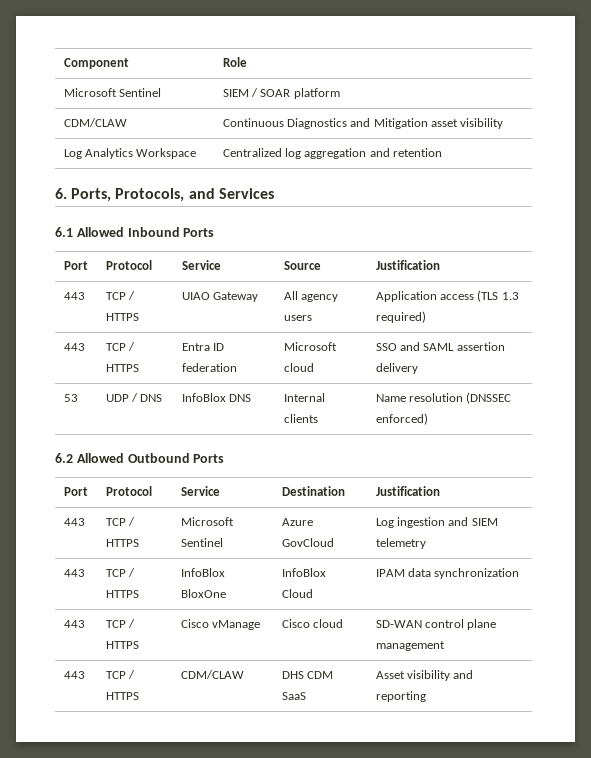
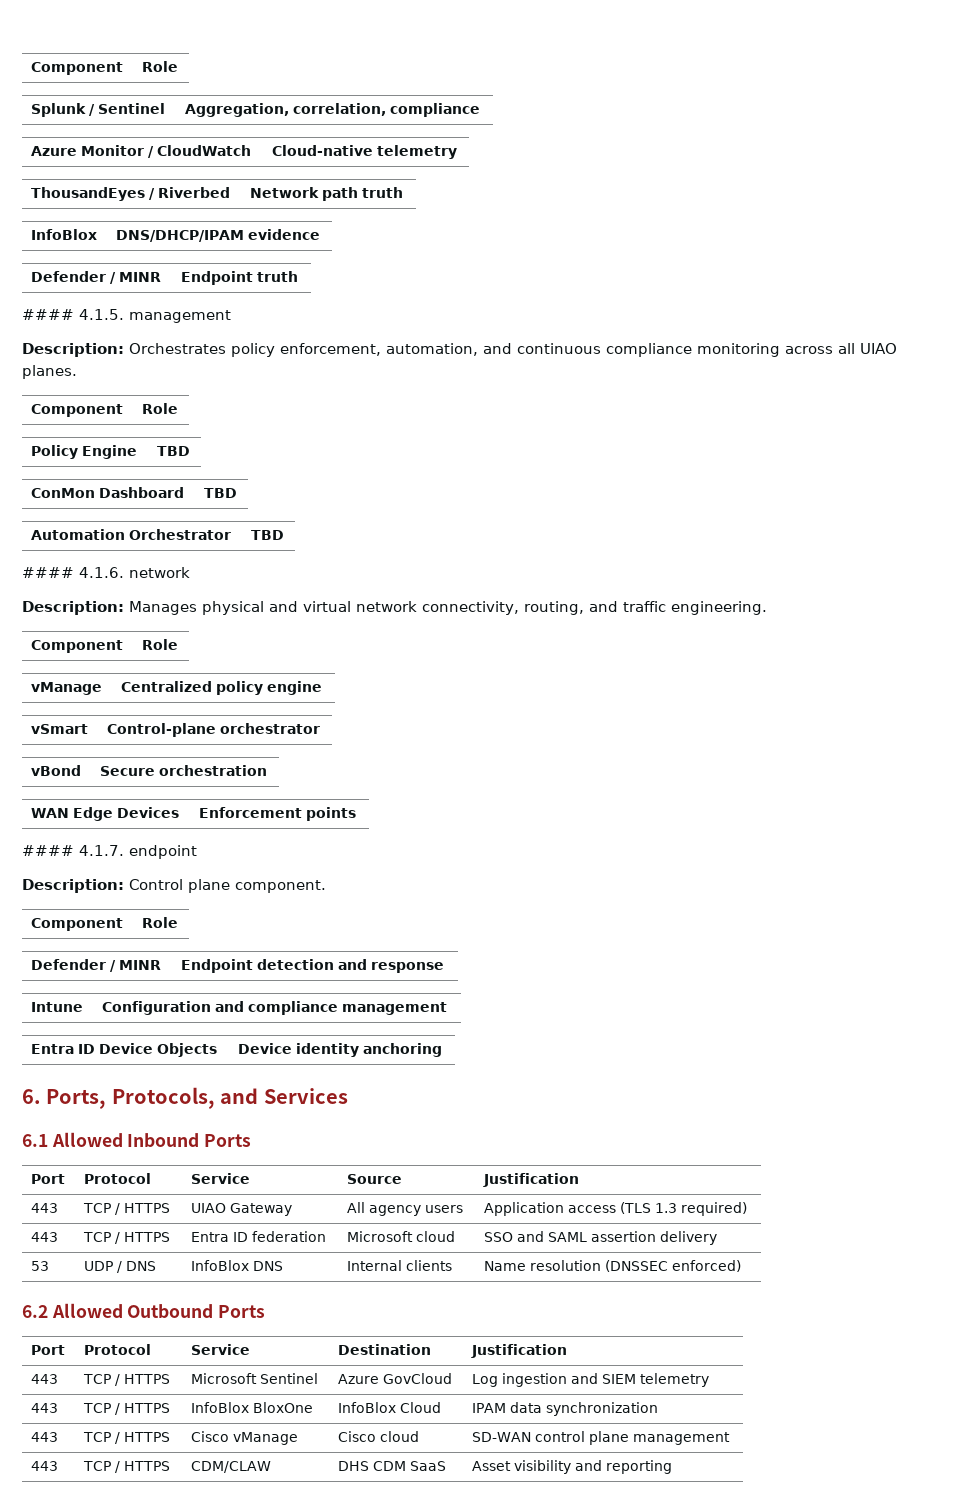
[63,58,129,69] [222,57,247,67] [63,88,161,97] [222,88,340,99] [63,118,127,127] [222,118,504,129] [63,148,197,159] [222,148,443,159] Component | Role // Microsoft Sentinel | SIEM / SOAR platform // CDM/CLAW | Continuous Diagnostics and Mitigation asset visibility // Log Analytics Workspace | Centralized log aggregation and retention -> [31,62,124,75] [142,61,179,72] [31,103,166,117] [185,103,481,117] [31,145,252,158] [272,145,458,159] [31,187,231,201] [250,187,404,201] [31,229,98,240] [116,229,321,242] [31,271,162,284] [181,271,299,285] [22,309,231,323] [22,343,897,357] [22,365,77,379] [31,404,124,417] [142,403,179,414] [31,445,138,459] [157,446,191,456] [31,487,185,498] [204,488,238,498] [31,529,232,540] [251,530,285,540] [22,567,190,578] [22,601,767,615] [31,640,124,653] [142,639,179,650] [31,682,103,695] [121,681,323,695] [31,724,89,734] [107,723,321,737] [31,765,82,776] [100,765,268,776] [31,807,180,821] [199,807,357,821] [22,845,197,859] [22,879,326,893] [31,918,124,931] [142,917,179,928] [31,959,162,972] [181,959,445,973] [31,1002,84,1012] [102,1001,448,1015] [31,1043,218,1057] [238,1043,443,1057] Component | Role // Splunk / Sentinel | Aggregation, correlation, compliance // Azure Monitor / CloudWatch | Cloud-native telemetry // ThousandEyes / Riverbed | Network path truth // InfoBlox | DNS/DHCP/IPAM evidence // Defender / MINR | Endpoint truth // #### 4.1.5. management // Description: Orchestrates policy enforcement, automation, and continuous compliance monitoring across all UIAO planes. // Component | Role // Policy Engine | TBD // ConMon Dashboard | TBD // Automation Orchestrator | TBD // #### 4.1.6. network // Description: Manages physical and virtual network connectivity, routing, and traffic engineering. // Component | Role // vManage | Centralized policy engine // vSmart | Control-plane orchestrator // vBond | Secure orchestration // WAN Edge Devices | Enforcement points // #### 4.1.7. endpoint // Description: Control plane component. // Component | Role // Defender / MINR | Endpoint detection and response // Intune | Configuration and compliance management // Entra ID Device Objects | Device identity anchoring

